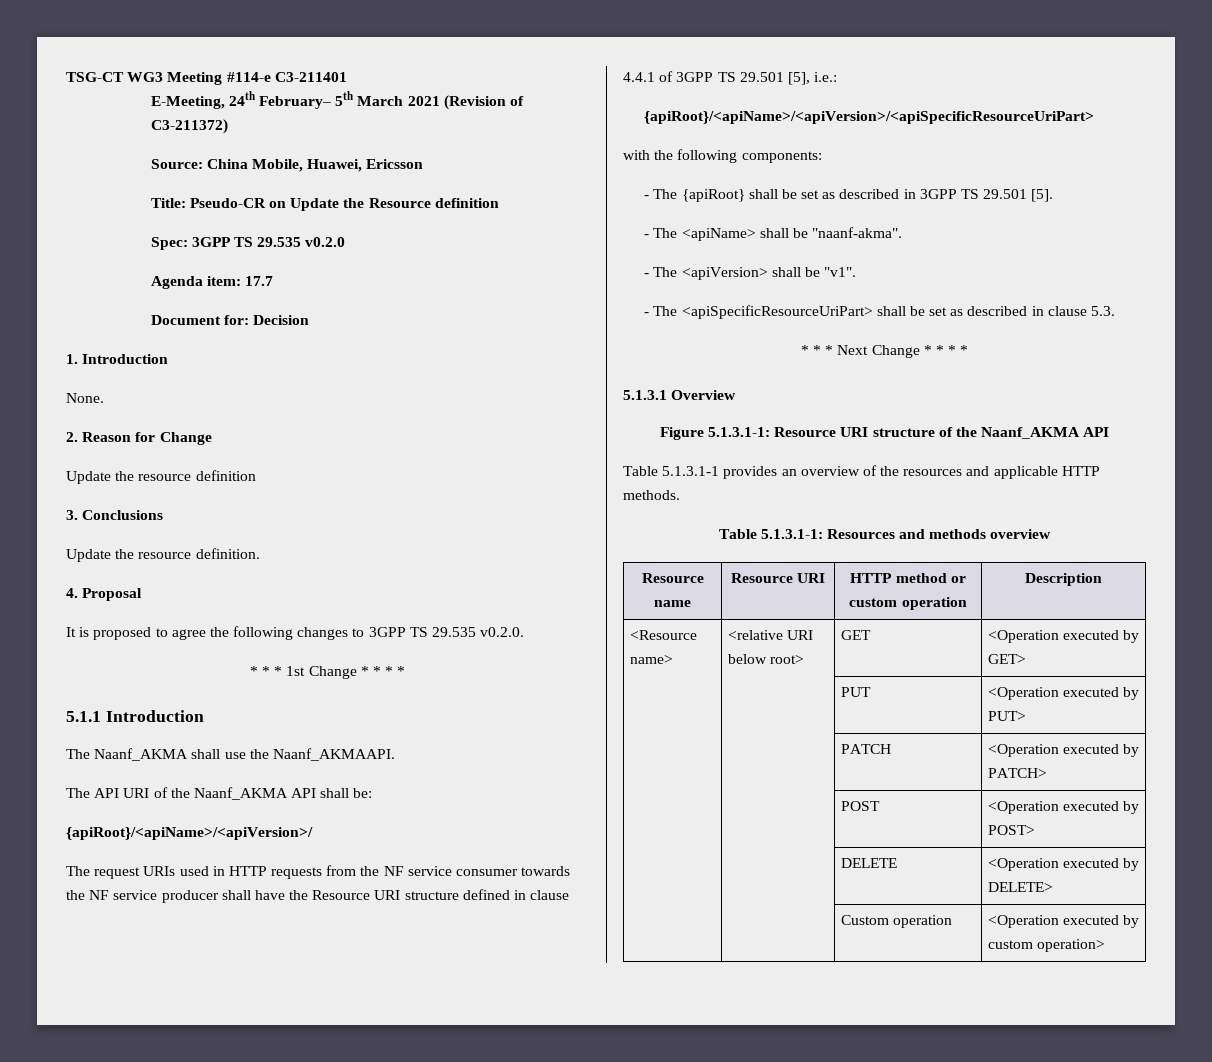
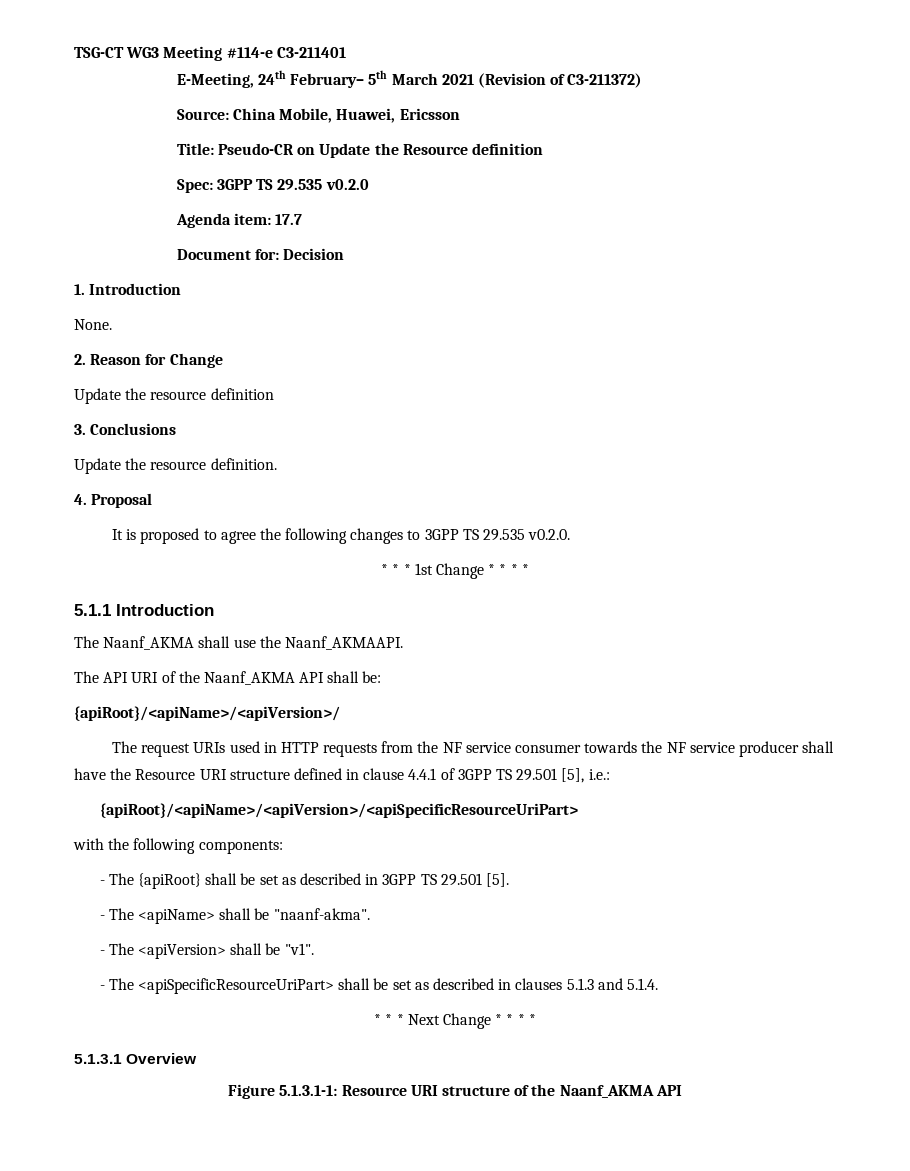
[1047,306,1116,316] clause 5.3. -> [515,978,658,990] clauses 5.1.3 and 5.1.4.
[623,465,1100,479] [623,490,680,500] [718,529,1052,539] [641,573,704,583] [654,600,691,607] [730,573,826,583] [850,573,966,583] [849,597,967,610] [1025,573,1102,586] [629,630,697,640] [629,655,673,664] [727,630,813,640] [727,654,804,664] [840,630,871,640] [987,630,1140,643] [987,654,1026,664] [840,687,871,697] [987,687,1140,700] [987,711,1026,721] [840,744,891,754] [987,744,1140,757] [987,768,1047,778] [840,801,880,811] [987,801,1140,814] [987,825,1035,835] [840,858,897,868] [987,858,1140,871] [987,882,1053,892] [840,915,952,928] [987,915,1140,928] [987,939,1105,952] // Table 5.1.3.1-1 provides an overview of the resources and applicable HTTP methods. // Table 5.1.3.1-1: Resources and methods overview // Resource name | Resource URI | HTTP method or custom operation | Description // <Resource name> | <relative URI below root> | GET | <Operation executed by GET> // | | PUT | <Operation executed by PUT> // | | PATCH | <Operation executed by PATCH> // | | POST | <Operation executed by POST> // | | DELETE | <Operation executed by DELETE> // | | Custom operation | <Operation executed by custom operation> -> (682, 1090) none

